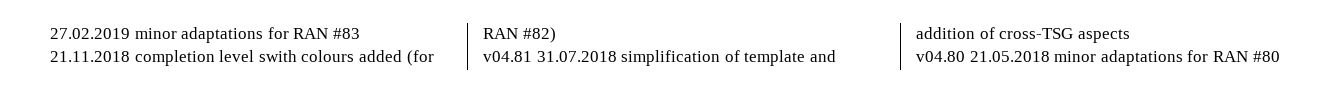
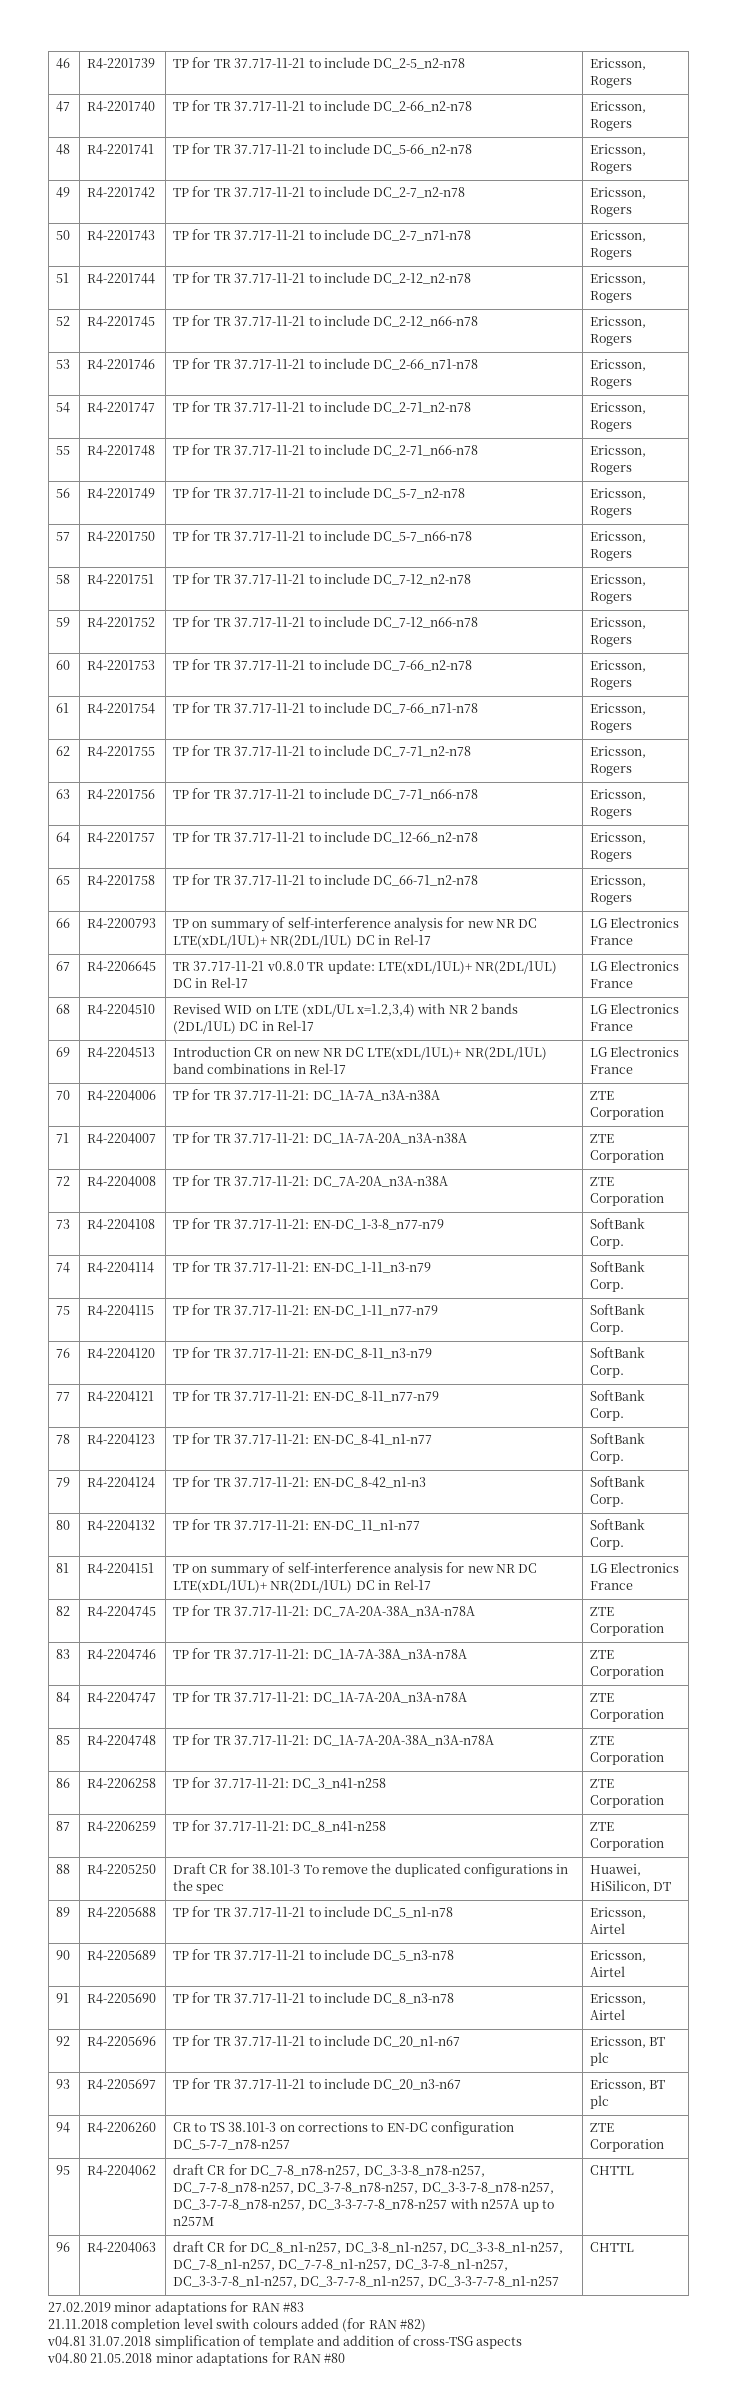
(50, 33) none -> [56,58,71,69] [87,58,156,69] [173,57,466,69] [590,58,647,70] [590,76,633,88] [56,101,71,112] [87,101,156,112] [173,100,473,112] [590,101,647,113] [590,119,633,131] [56,144,71,155] [87,144,155,155] [173,143,473,155] [590,144,647,156] [590,162,633,174] [56,187,71,198] [87,187,156,198] [173,186,466,198] [590,187,647,199] [590,205,633,217] [56,230,71,240] [87,230,156,241] [173,229,472,241] [590,230,647,242] [590,248,633,260] [56,273,70,283] [87,273,156,284] [173,272,472,284] [590,273,647,285] [590,291,633,303] [56,316,71,326] [87,316,156,327] [173,315,479,327] [590,316,647,328] [590,334,633,346] [56,359,71,369] [87,359,156,370] [173,358,479,370] [590,359,647,371] [590,377,633,389] [56,402,71,413] [87,402,156,413] [173,401,472,413] [590,402,647,414] [590,420,633,432] [56,446,71,455] [87,445,156,456] [173,444,479,456] [590,445,647,457] [590,463,633,475] [56,488,71,498] [87,488,156,499] [173,487,466,499] [590,488,647,500] [590,506,633,518] [56,532,71,541] [87,531,156,542] [173,530,473,542] [590,531,647,543] [590,549,633,561] [56,574,71,584] [87,574,155,585] [173,573,472,585] [590,574,647,586] [590,592,633,604] [56,617,71,627] [87,617,156,628] [173,616,479,628] [590,617,647,629] [590,635,633,647] [56,660,71,670] [87,660,156,671] [173,659,473,671] [590,660,647,672] [590,678,633,690] [56,703,70,713] [87,703,156,714] [173,702,479,714] [590,703,647,715] [590,721,633,733] [56,746,71,756] [87,746,156,757] [173,745,472,757] [590,746,647,758] [590,764,633,776] [56,789,71,799] [87,789,156,800] [173,788,479,800] [590,789,647,801] [590,807,633,819] [56,832,71,843] [87,832,156,843] [173,831,479,843] [590,832,647,844] [590,850,633,862] [56,875,71,885] [87,875,156,886] [173,874,479,886] [590,875,647,887] [590,893,633,905] [56,918,71,928] [87,918,157,929] [173,917,538,932] [173,934,431,948] [590,917,680,928] [590,936,634,945] [56,961,71,971] [87,961,157,972] [173,960,558,974] [173,977,248,988] [590,960,680,971] [590,979,634,988] [56,1004,71,1014] [87,1004,156,1015] [173,1003,519,1017] [173,1020,315,1034] [590,1003,680,1014] [590,1022,634,1031] [56,1047,71,1057] [87,1047,156,1058] [173,1046,547,1060] [173,1063,347,1074] [590,1046,680,1057] [590,1065,634,1074] [56,1090,71,1100] [87,1090,157,1101] [173,1089,440,1101] [590,1091,615,1100] [590,1107,665,1120] [56,1133,70,1143] [87,1133,157,1144] [173,1132,467,1144] [590,1134,615,1143] [590,1150,665,1163] [56,1176,71,1186] [87,1176,157,1187] [173,1175,448,1187] [590,1177,615,1186] [590,1193,665,1206] [56,1219,71,1229] [87,1219,156,1230] [173,1218,444,1230] [590,1218,646,1229] [590,1236,625,1249] [56,1262,71,1273] [87,1262,155,1273] [173,1261,431,1273] [590,1261,646,1272] [590,1279,625,1292] [56,1306,71,1315] [87,1305,155,1316] [173,1304,438,1316] [590,1304,646,1315] [590,1322,625,1335] [56,1348,71,1358] [87,1348,156,1359] [173,1347,432,1359] [590,1347,646,1358] [590,1365,625,1378] [56,1392,71,1401] [87,1391,155,1402] [173,1390,439,1402] [590,1390,646,1401] [590,1408,625,1421] [56,1434,71,1444] [87,1434,156,1445] [173,1433,432,1445] [590,1433,646,1444] [590,1451,625,1464] [56,1477,71,1487] [87,1477,156,1488] [173,1476,426,1488] [590,1476,646,1487] [590,1494,625,1507] [56,1520,71,1530] [87,1520,156,1531] [173,1519,420,1531] [590,1519,646,1530] [590,1537,625,1550] [56,1563,70,1573] [87,1563,155,1574] [173,1562,538,1577] [173,1579,431,1593] [590,1562,680,1573] [590,1581,634,1590] [56,1606,71,1616] [87,1606,157,1617] [173,1605,475,1617] [590,1607,615,1616] [590,1623,665,1636] [56,1649,71,1659] [87,1649,157,1660] [173,1648,467,1660] [590,1650,615,1659] [590,1666,665,1679] [56,1692,71,1703] [87,1692,157,1703] [173,1691,467,1703] [590,1693,615,1702] [590,1709,665,1722] [56,1735,71,1745] [87,1735,157,1746] [173,1734,494,1746] [590,1736,615,1745] [590,1752,665,1765] [56,1778,71,1788] [87,1778,157,1789] [173,1777,387,1789] [590,1779,615,1788] [590,1795,665,1808] [56,1821,71,1831] [87,1821,157,1832] [173,1820,387,1832] [590,1822,615,1831] [590,1838,665,1851] [56,1864,71,1874] [87,1864,157,1875] [173,1863,569,1877] [173,1880,225,1894] [590,1864,642,1876] [590,1880,672,1893] [56,1907,71,1917] [87,1907,157,1918] [173,1906,454,1918] [590,1907,647,1919] [590,1923,626,1934] [56,1950,71,1960] [87,1950,157,1961] [173,1949,455,1961] [590,1950,647,1962] [590,1966,626,1977] [56,1993,70,2003] [87,1993,157,2004] [173,1992,455,2004] [590,1993,647,2005] [590,2009,626,2020] [56,2036,71,2046] [87,2036,157,2047] [173,2035,461,2047] [590,2036,666,2048] [590,2052,610,2066] [56,2079,71,2089] [87,2079,157,2090] [173,2078,462,2090] [590,2079,666,2091] [590,2095,610,2109] [56,2122,71,2133] [87,2122,157,2133] [173,2121,515,2135] [173,2139,291,2150] [590,2123,615,2132] [590,2139,665,2152] [56,2165,71,2175] [87,2165,157,2176] [173,2164,485,2177] [173,2182,554,2194] [173,2198,554,2212] [173,2216,215,2226] [590,2165,635,2175] [56,2242,71,2252] [87,2242,157,2253] [173,2241,563,2254] [173,2259,508,2271] [173,2276,559,2288] [590,2242,635,2252] 46 | R4-2201739 | TP for TR 37.717-11-21 to include DC_2-5_n2-n78 | Ericsson, Rogers // 47 | R4-2201740 | TP for TR 37.717-11-21 to include DC_2-66_n2-n78 | Ericsson, Rogers // 48 | R4-2201741 | TP for TR 37.717-11-21 to include DC_5-66_n2-n78 | Ericsson, Rogers // 49 | R4-2201742 | TP for TR 37.717-11-21 to include DC_2-7_n2-n78 | Ericsson, Rogers // 50 | R4-2201743 | TP for TR 37.717-11-21 to include DC_2-7_n71-n78 | Ericsson, Rogers // 51 | R4-2201744 | TP for TR 37.717-11-21 to include DC_2-12_n2-n78 | Ericsson, Rogers // 52 | R4-2201745 | TP for TR 37.717-11-21 to include DC_2-12_n66-n78 | Ericsson, Rogers // 53 | R4-2201746 | TP for TR 37.717-11-21 to include DC_2-66_n71-n78 | Ericsson, Rogers // 54 | R4-2201747 | TP for TR 37.717-11-21 to include DC_2-71_n2-n78 | Ericsson, Rogers // 55 | R4-2201748 | TP for TR 37.717-11-21 to include DC_2-71_n66-n78 | Ericsson, Rogers // 56 | R4-2201749 | TP for TR 37.717-11-21 to include DC_5-7_n2-n78 | Ericsson, Rogers // 57 | R4-2201750 | TP for TR 37.717-11-21 to include DC_5-7_n66-n78 | Ericsson, Rogers // 58 | R4-2201751 | TP for TR 37.717-11-21 to include DC_7-12_n2-n78 | Ericsson, Rogers // 59 | R4-2201752 | TP for TR 37.717-11-21 to include DC_7-12_n66-n78 | Ericsson, Rogers // 60 | R4-2201753 | TP for TR 37.717-11-21 to include DC_7-66_n2-n78 | Ericsson, Rogers // 61 | R4-2201754 | TP for TR 37.717-11-21 to include DC_7-66_n71-n78 | Ericsson, Rogers // 62 | R4-2201755 | TP for TR 37.717-11-21 to include DC_7-71_n2-n78 | Ericsson, Rogers // 63 | R4-2201756 | TP for TR 37.717-11-21 to include DC_7-71_n66-n78 | Ericsson, Rogers // 64 | R4-2201757 | TP for TR 37.717-11-21 to include DC_12-66_n2-n78 | Ericsson, Rogers // 65 | R4-2201758 | TP for TR 37.717-11-21 to include DC_66-71_n2-n78 | Ericsson, Rogers // 66 | R4-2200793 | TP on summary of self-interference analysis for new NR DC LTE(xDL/1UL)+ NR(2DL/1UL) DC in Rel-17 | LG Electronics France // 67 | R4-2206645 | TR 37.717-11-21 v0.8.0 TR update: LTE(xDL/1UL)+ NR(2DL/1UL) DC in Rel-17 | LG Electronics France // 68 | R4-2204510 | Revised WID on LTE (xDL/UL x=1.2,3,4) with NR 2 bands (2DL/1UL) DC in Rel-17 | LG Electronics France // 69 | R4-2204513 | Introduction CR on new NR DC LTE(xDL/1UL)+ NR(2DL/1UL) band combinations in Rel-17 | LG Electronics France // 70 | R4-2204006 | TP for TR 37.717-11-21: DC_1A-7A_n3A-n38A | ZTE Corporation // 71 | R4-2204007 | TP for TR 37.717-11-21: DC_1A-7A-20A_n3A-n38A | ZTE Corporation // 72 | R4-2204008 | TP for TR 37.717-11-21: DC_7A-20A_n3A-n38A | ZTE Corporation // 73 | R4-2204108 | TP for TR 37.717-11-21: EN-DC_1-3-8_n77-n79 | SoftBank Corp. // 74 | R4-2204114 | TP for TR 37.717-11-21: EN-DC_1-11_n3-n79 | SoftBank Corp. // 75 | R4-2204115 | TP for TR 37.717-11-21: EN-DC_1-11_n77-n79 | SoftBank Corp. // 76 | R4-2204120 | TP for TR 37.717-11-21: EN-DC_8-11_n3-n79 | SoftBank Corp. // 77 | R4-2204121 | TP for TR 37.717-11-21: EN-DC_8-11_n77-n79 | SoftBank Corp. // 78 | R4-2204123 | TP for TR 37.717-11-21: EN-DC_8-41_n1-n77 | SoftBank Corp. // 79 | R4-2204124 | TP for TR 37.717-11-21: EN-DC_8-42_n1-n3 | SoftBank Corp. // 80 | R4-2204132 | TP for TR 37.717-11-21: EN-DC_11_n1-n77 | SoftBank Corp. // 81 | R4-2204151 | TP on summary of self-interference analysis for new NR DC LTE(xDL/1UL)+ NR(2DL/1UL) DC in Rel-17 | LG Electronics France // 82 | R4-2204745 | TP for TR 37.717-11-21: DC_7A-20A-38A_n3A-n78A | ZTE Corporation // 83 | R4-2204746 | TP for TR 37.717-11-21: DC_1A-7A-38A_n3A-n78A | ZTE Corporation // 84 | R4-2204747 | TP for TR 37.717-11-21: DC_1A-7A-20A_n3A-n78A | ZTE Corporation // 85 | R4-2204748 | TP for TR 37.717-11-21: DC_1A-7A-20A-38A_n3A-n78A | ZTE Corporation // 86 | R4-2206258 | TP for 37.717-11-21: DC_3_n41-n258 | ZTE Corporation // 87 | R4-2206259 | TP for 37.717-11-21: DC_8_n41-n258 | ZTE Corporation // 88 | R4-2205250 | Draft CR for 38.101-3 To remove the duplicated configurations in the spec | Huawei, HiSilicon, DT // 89 | R4-2205688 | TP for TR 37.717-11-21 to include DC_5_n1-n78 | Ericsson, Airtel // 90 | R4-2205689 | TP for TR 37.717-11-21 to include DC_5_n3-n78 | Ericsson, Airtel // 91 | R4-2205690 | TP for TR 37.717-11-21 to include DC_8_n3-n78 | Ericsson, Airtel // 92 | R4-2205696 | TP for TR 37.717-11-21 to include DC_20_n1-n67 | Ericsson, BT plc // 93 | R4-2205697 | TP for TR 37.717-11-21 to include DC_20_n3-n67 | Ericsson, BT plc // 94 | R4-2206260 | CR to TS 38.101-3 on corrections to EN-DC configuration DC_5-7-7_n78-n257 | ZTE Corporation // 95 | R4-2204062 | draft CR for DC_7-8_n78-n257, DC_3-3-8_n78-n257, DC_7-7-8_n78-n257, DC_3-7-8_n78-n257, DC_3-3-7-8_n78-n257, DC_3-7-7-8_n78-n257, DC_3-3-7-7-8_n78-n257 with n257A up to n257M | CHTTL // 96 | R4-2204063 | draft CR for DC_8_n1-n257, DC_3-8_n1-n257, DC_3-3-8_n1-n257, DC_7-8_n1-n257, DC_7-7-8_n1-n257, DC_3-7-8_n1-n257, DC_3-3-7-8_n1-n257, DC_3-7-7-8_n1-n257, DC_3-3-7-7-8_n1-n257 | CHTTL //

